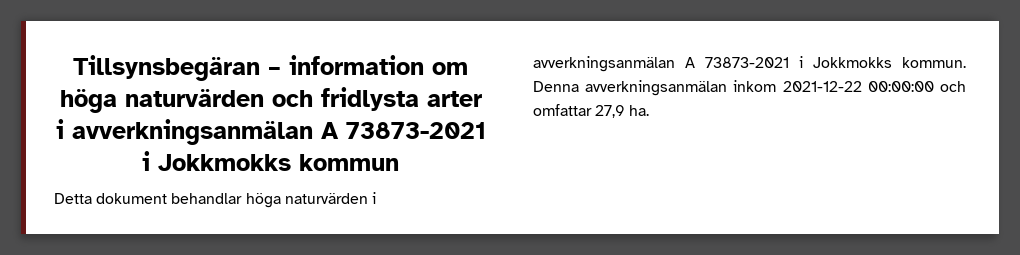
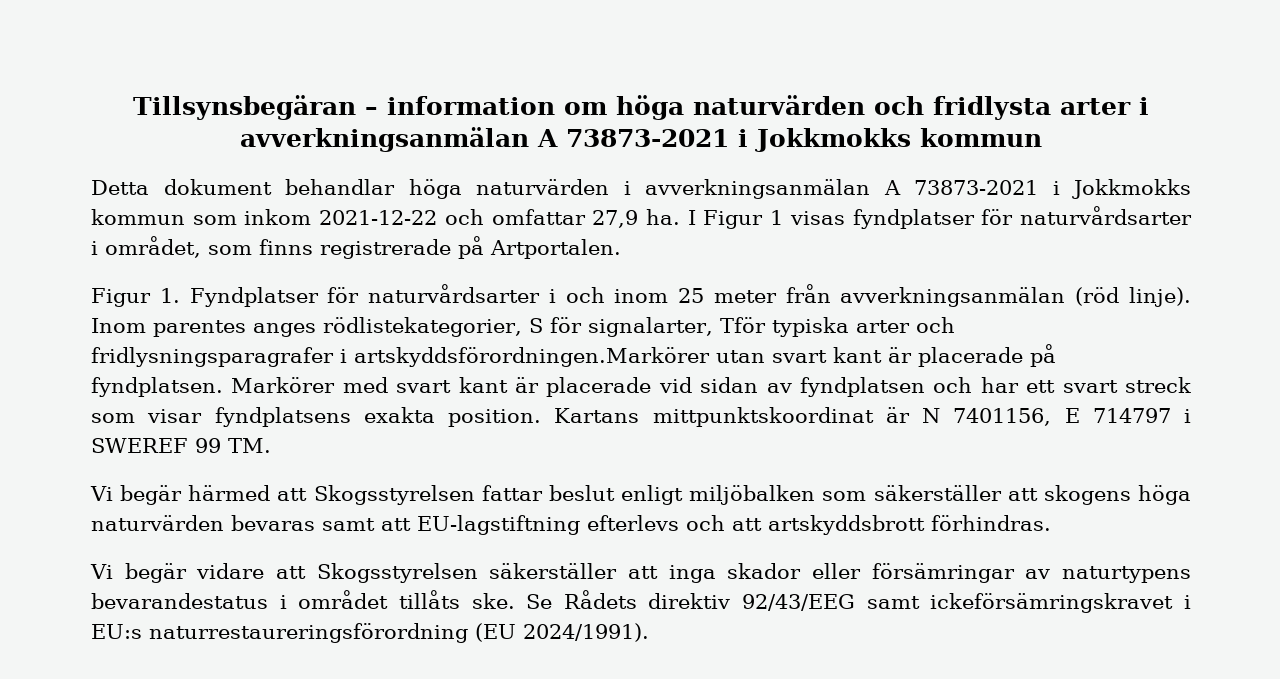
[902,57,966,68] [533,80,728,96] kommun. Denna avverkningsanmälan -> [91,209,237,225] kommun som
[867,81,934,92] 00:00:00 -> (438, 217) none
(650, 110) none -> [687,206,1192,229] [91,236,621,259] [91,284,1191,307] [91,317,955,337] [91,344,1056,367] [91,377,1191,397] [91,407,1191,427] [91,438,271,453] [90,485,1192,505] [91,515,1051,535] [90,563,1191,583] [91,590,1191,613] [91,623,649,643] I Figur 1 visas fyndplatser för naturvårdsarter i området, som finns registrerade på Artportalen. // Figur 1. Fyndplatser för naturvårdsarter i och inom 25 meter från avverkningsanmälan (röd linje). Inom parentes anges rödlistekategorier, S för signalarter, Tför typiska arter och fridlysningsparagrafer i artskyddsförordningen.Markörer utan svart kant är placerade på fyndplatsen. Markörer med svart kant är placerade vid sidan av fyndplatsen och har ett svart streck som visar fyndplatsens exakta position. Kartans mittpunktskoordinat är N 7401156, E 714797 i SWEREF 99 TM. // Vi begär härmed att Skogsstyrelsen fattar beslut enligt miljöbalken som säkerställer att skogens höga naturvärden bevaras samt att EU-lagstiftning efterlevs och att artskyddsbrott förhindras. // Vi begär vidare att Skogsstyrelsen säkerställer att inga skador eller försämringar av naturtypens bevarandestatus i området tillåts ske. Se Rådets direktiv 92/43/EEG samt ickeförsämringskravet i EU:s naturrestaureringsförordning (EU 2024/1991).

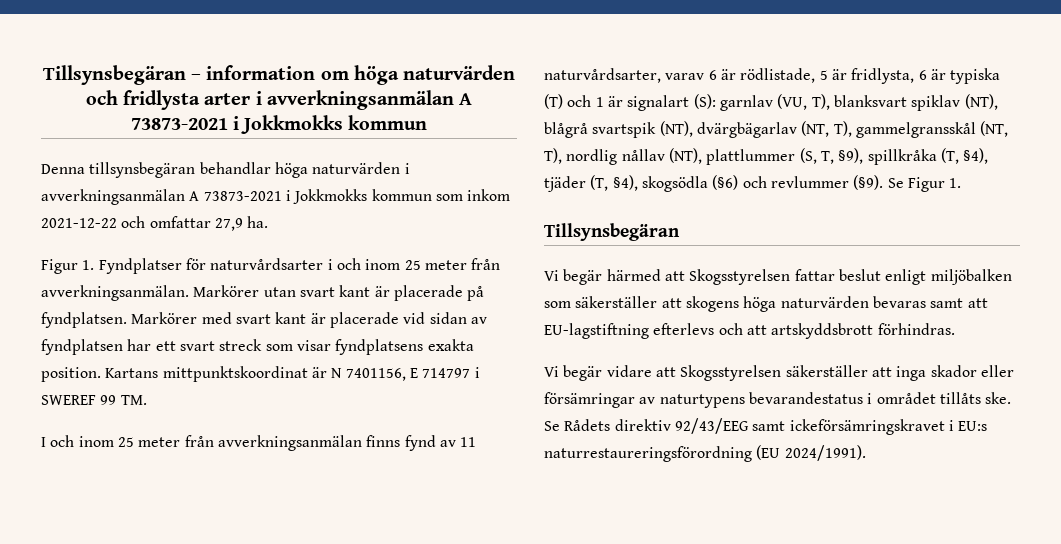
[91,179,272,195] Detta dokument -> [41,162,196,178] Denna tillsynsbegäran
[687,206,1192,229] [91,236,621,259] I Figur 1 visas fyndplatser för naturvårdsarter i området, som finns registrerade på Artportalen. -> (269, 222) none
[840,287,1191,307] [91,317,955,337] [91,347,710,367] avverkningsanmälan (röd linje). Inom parentes anges rödlistekategorier, S för signalarter, Tför typiska arter och fridlysningsparagrafer i artskyddsförordningen.Markörer -> [41,285,260,301] avverkningsanmälan. Markörer
[933,377,973,393] och -> (123, 347) none
(271, 445) none -> [41,435,477,451] [544,68,1001,84] [544,94,998,111] [544,121,1009,138] [544,148,989,165] [544,175,962,192] [544,223,680,241] // I och inom 25 meter från avverkningsanmälan finns fynd av 11 naturvårdsarter, varav 6 är rödlistade, 5 är fridlysta, 6 är typiska (T) och 1 är signalart (S): garnlav (VU, T), blanksvart spiklav (NT), blågrå svartspik (NT), dvärgbägarlav (NT, T), gammelgransskål (NT, T), nordlig nållav (NT), plattlummer (S, T, §9), spillkråka (T, §4), tjäder (T, §4), skogsödla (§6) och revlummer (§9). Se Figur 1. // Tillsynsbegäran

